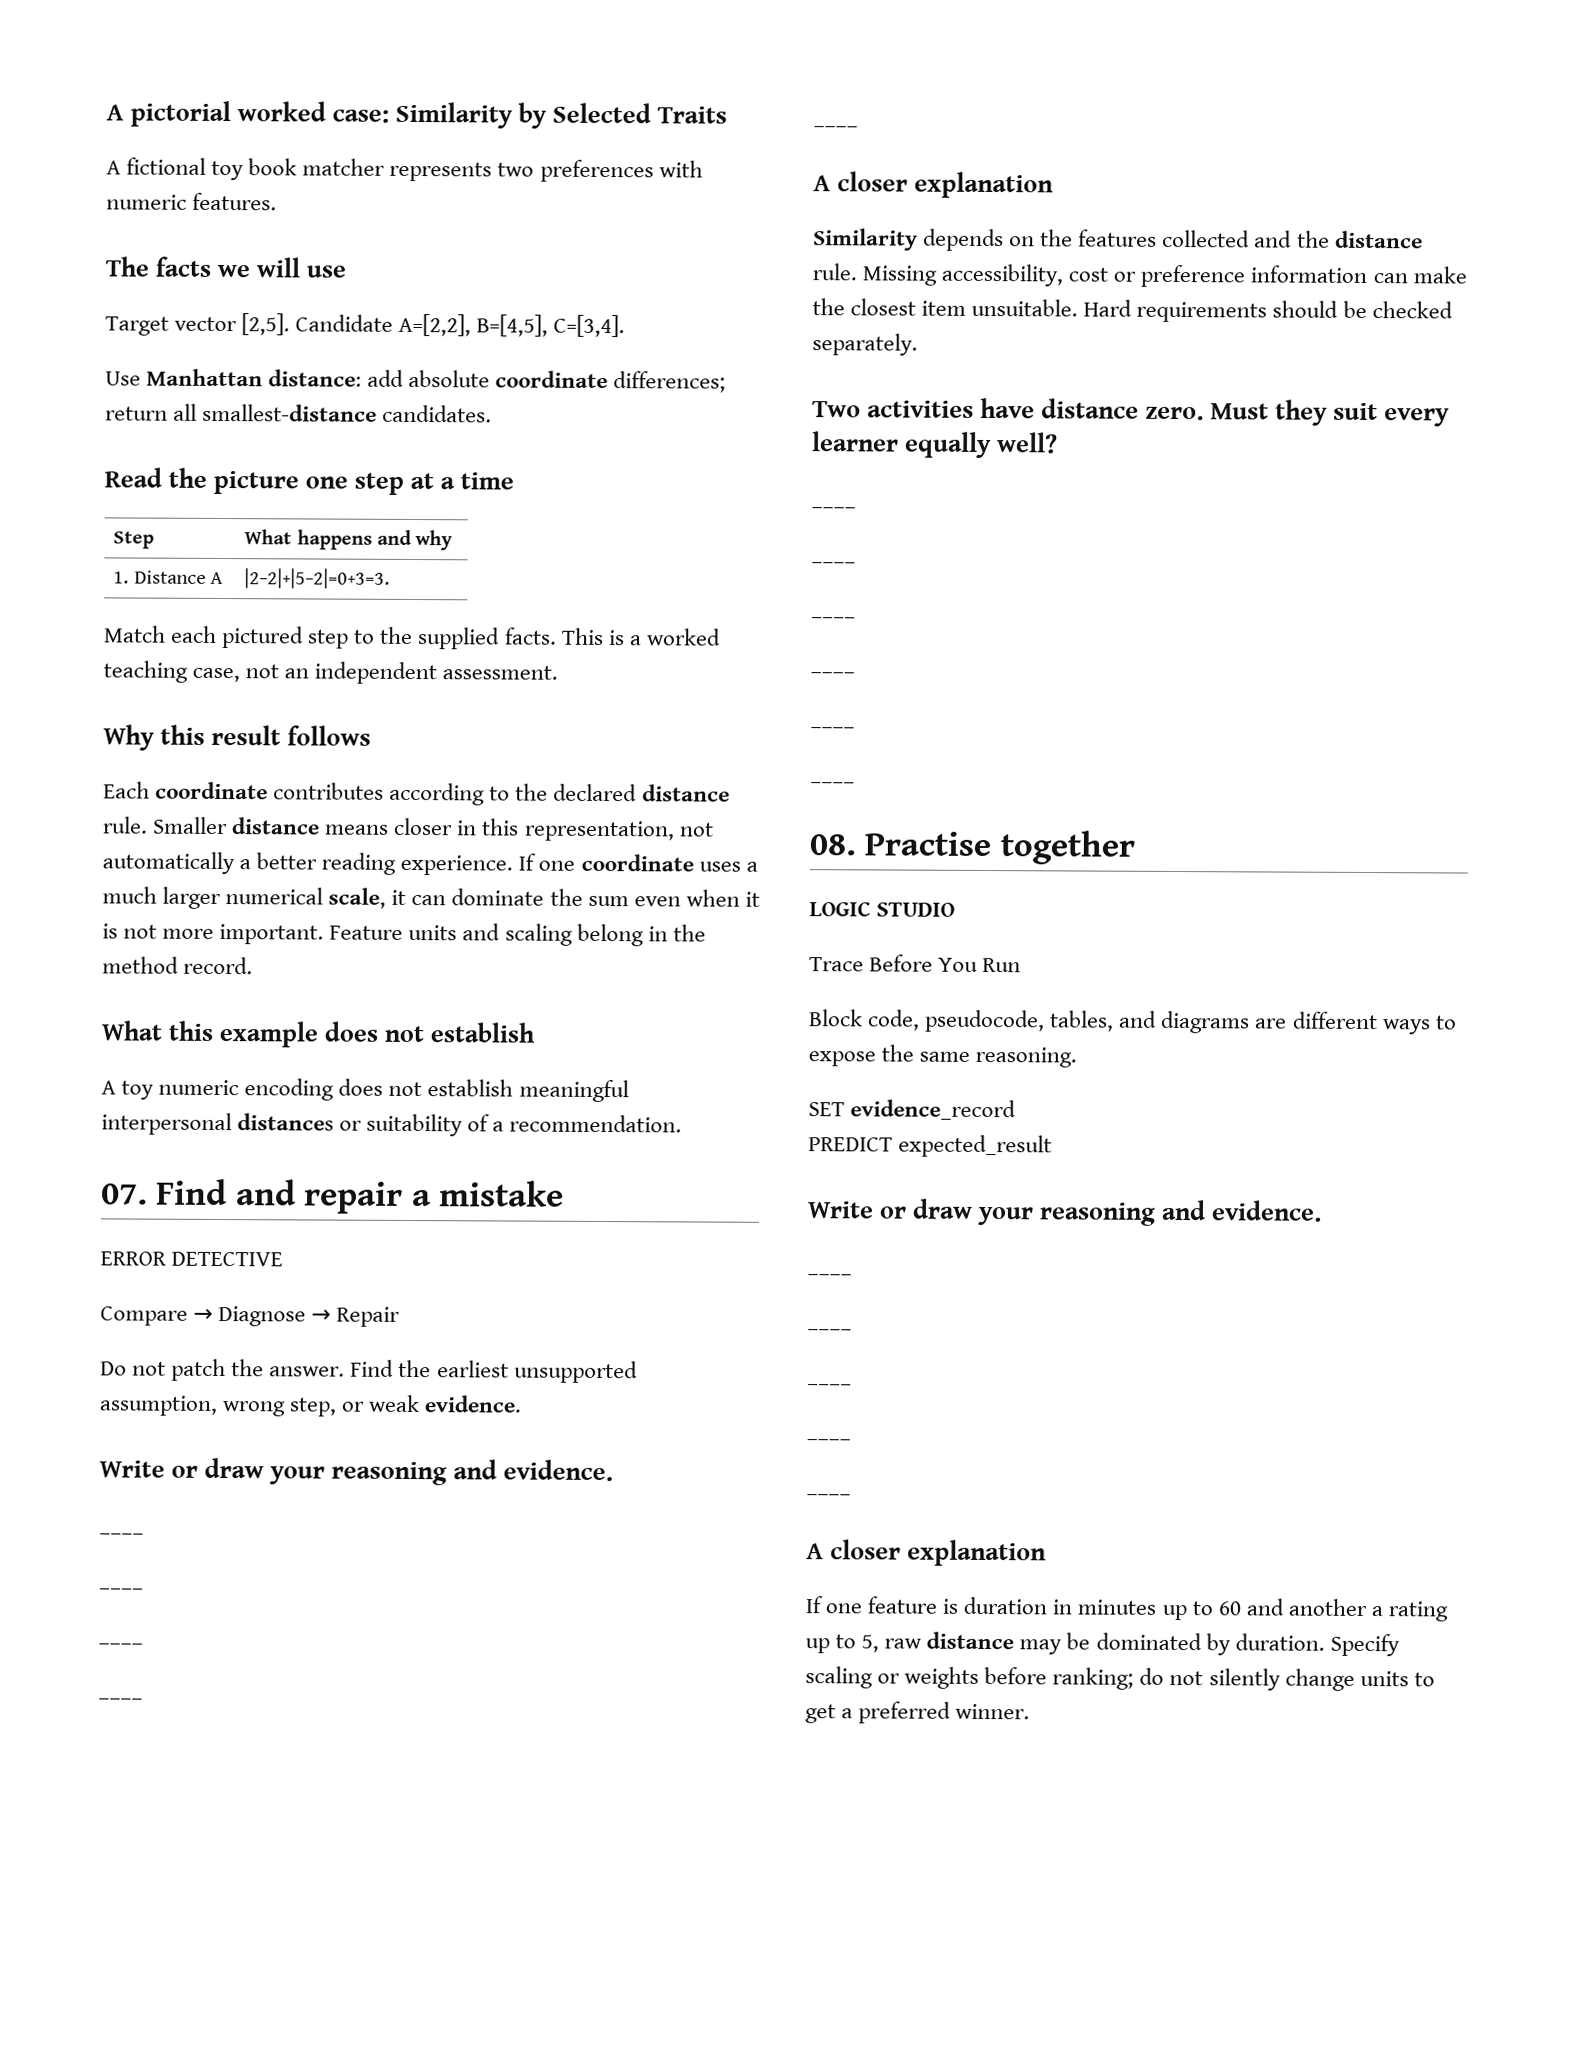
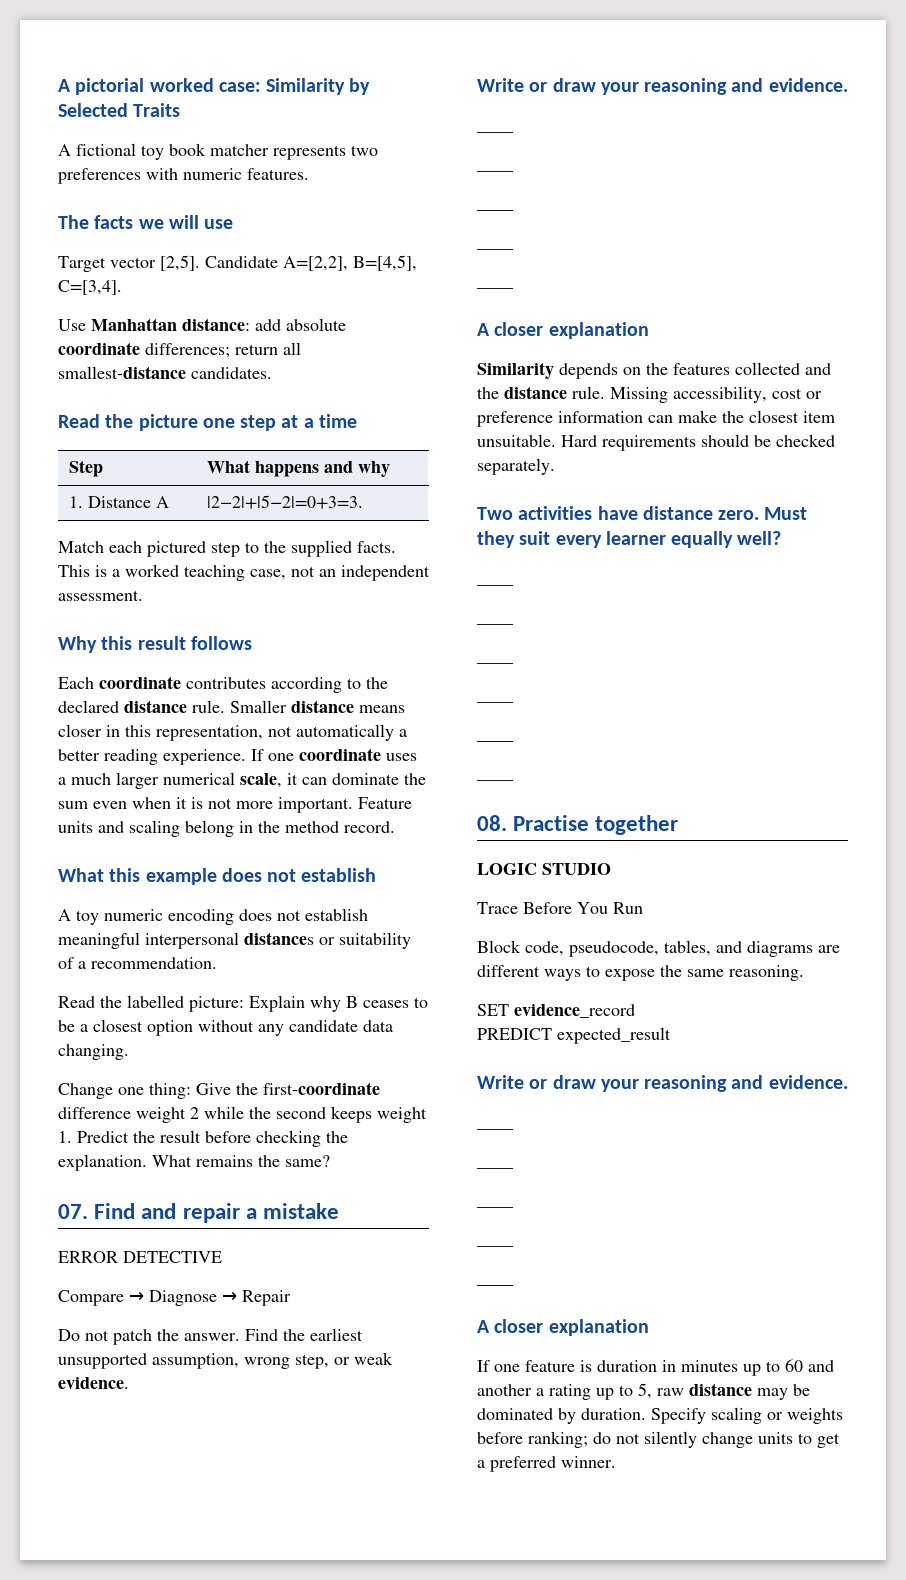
(683, 1123) none -> [58,995,428,1012] [58,1019,393,1036] [58,1044,129,1060] [58,1082,380,1099] [58,1106,427,1123] [58,1130,348,1147] [58,1154,330,1171] // Read the labelled picture: Explain why B ceases to be a closest option without any candidate data changing. // Change one thing: Give the first-coordinate difference weight 2 while the second keeps weight 1. Predict the result before checking the explanation. What remains the same?

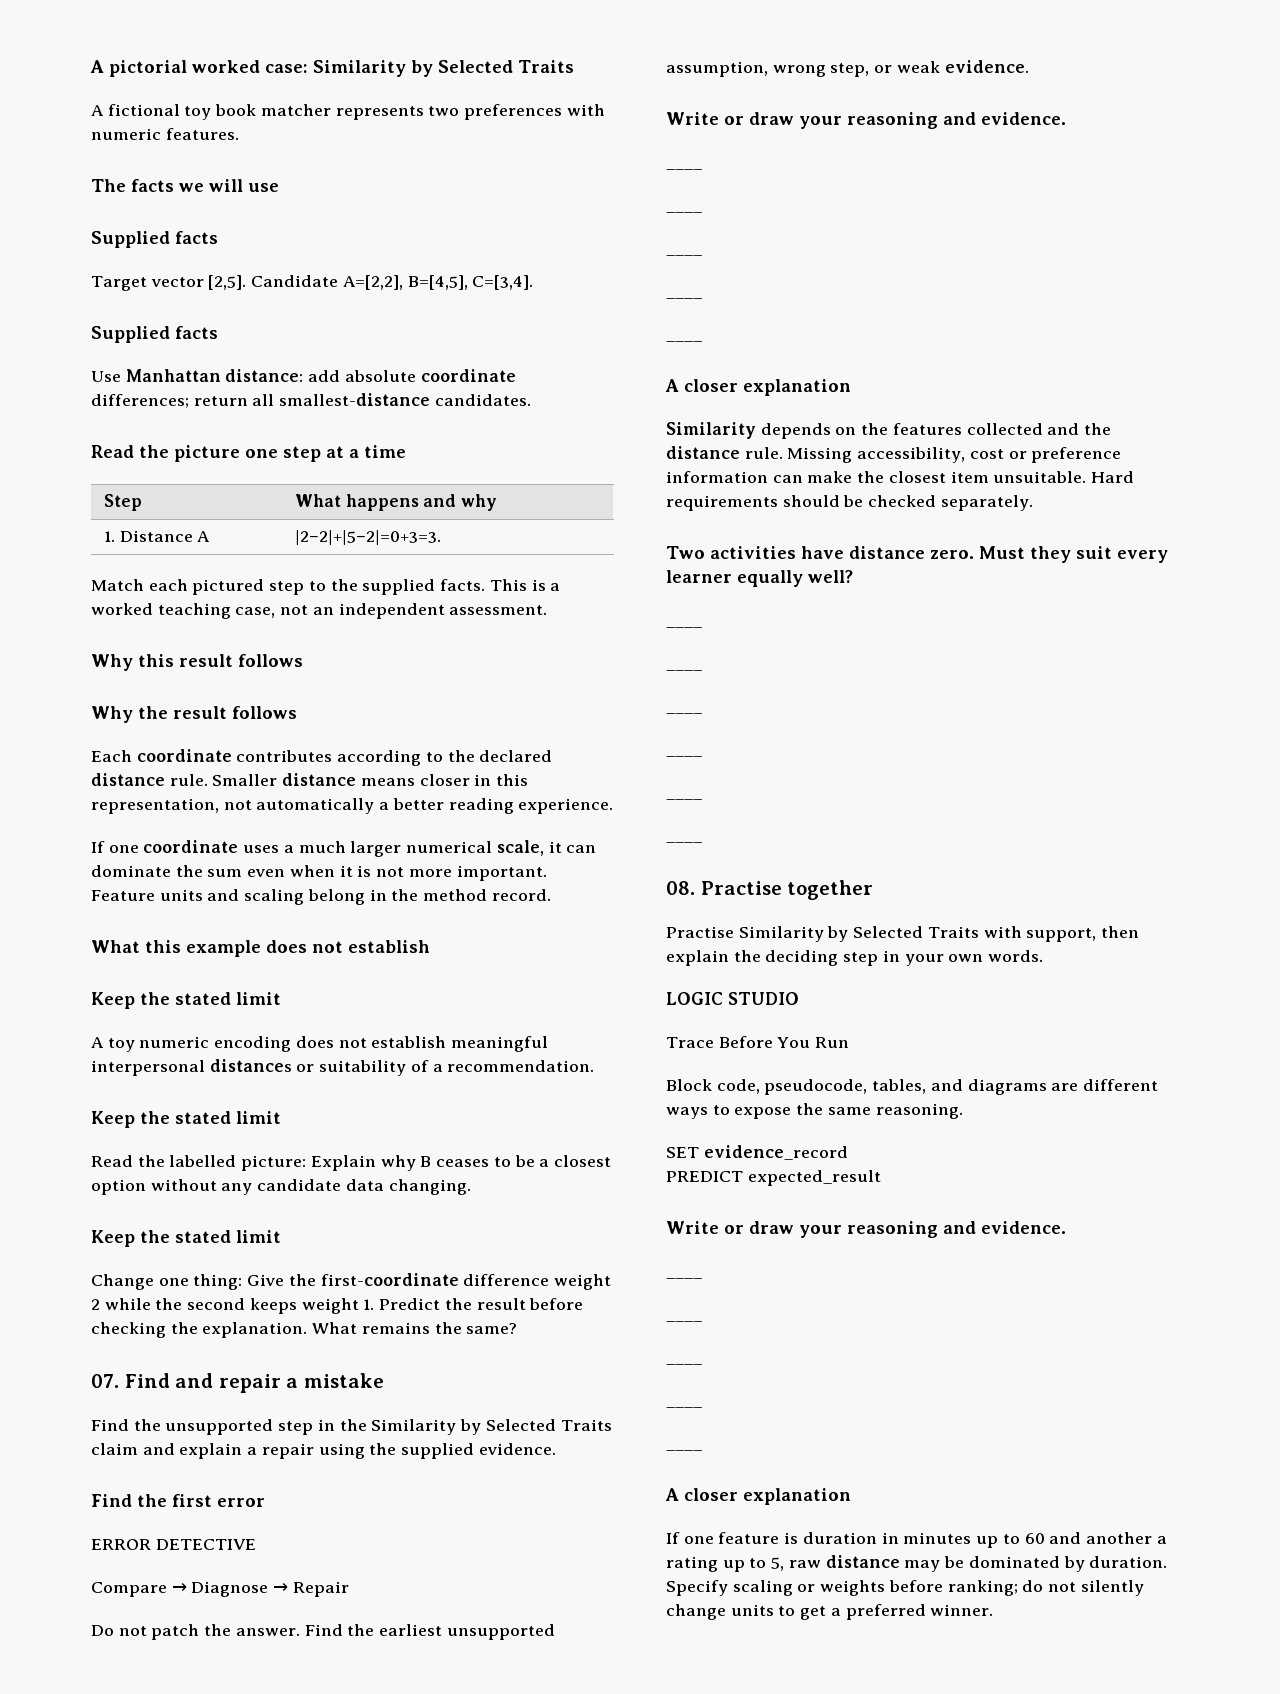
(234, 224) none -> [91,231,218,248] // Supplied facts
(122, 287) none -> [91,326,218,343] // Supplied facts
(252, 643) none -> [91,706,297,723] // Why the result follows
(246, 757) none -> (614, 806) //
(377, 875) none -> [91,992,281,1009] // Keep the stated limit
(217, 963) none -> [91,1111,281,1128] // Keep the stated limit
(129, 1052) none -> [91,1230,281,1247] // Keep the stated limit
(340, 1211) none -> [91,1419,612,1435] [91,1443,556,1459] [91,1494,265,1507] // Find the unsupported step in the Similarity by Selected Traits claim and explain a repair using the supplied evidence. // Find the first error
(679, 825) none -> [666,926,1140,942] [666,950,1044,966] // Practise Similarity by Selected Traits with support, then explain the deciding step in your own words.

